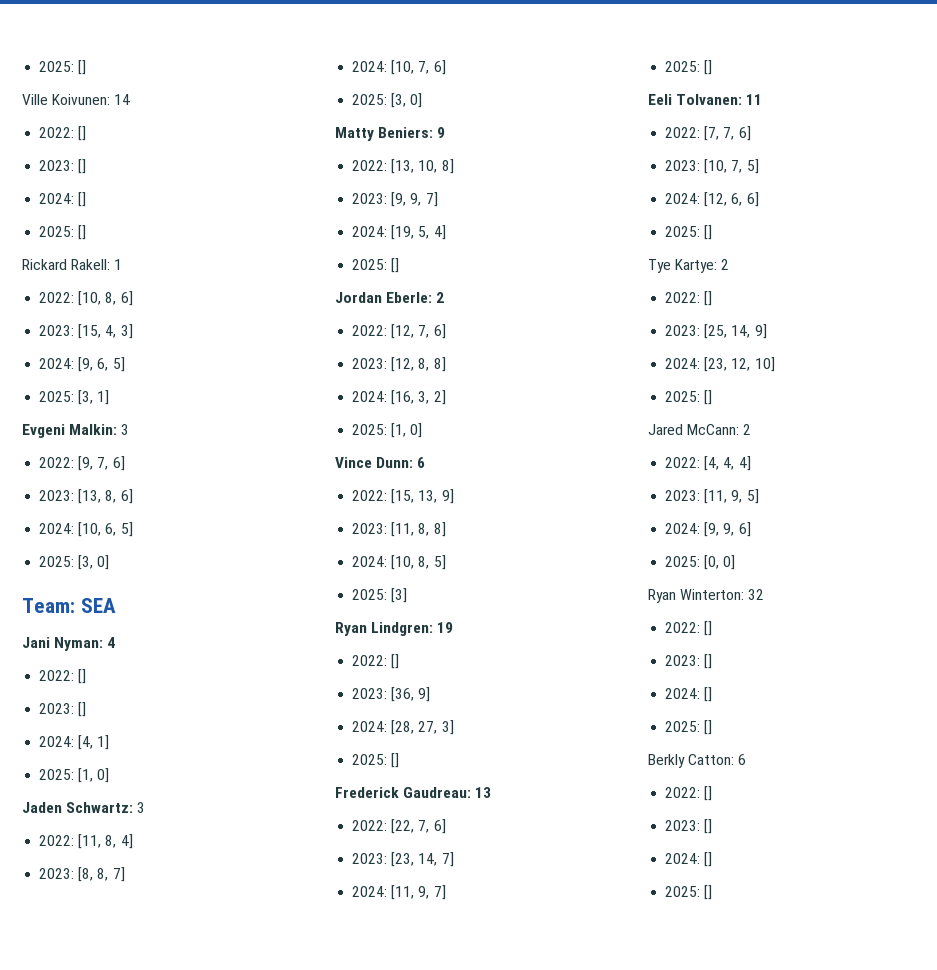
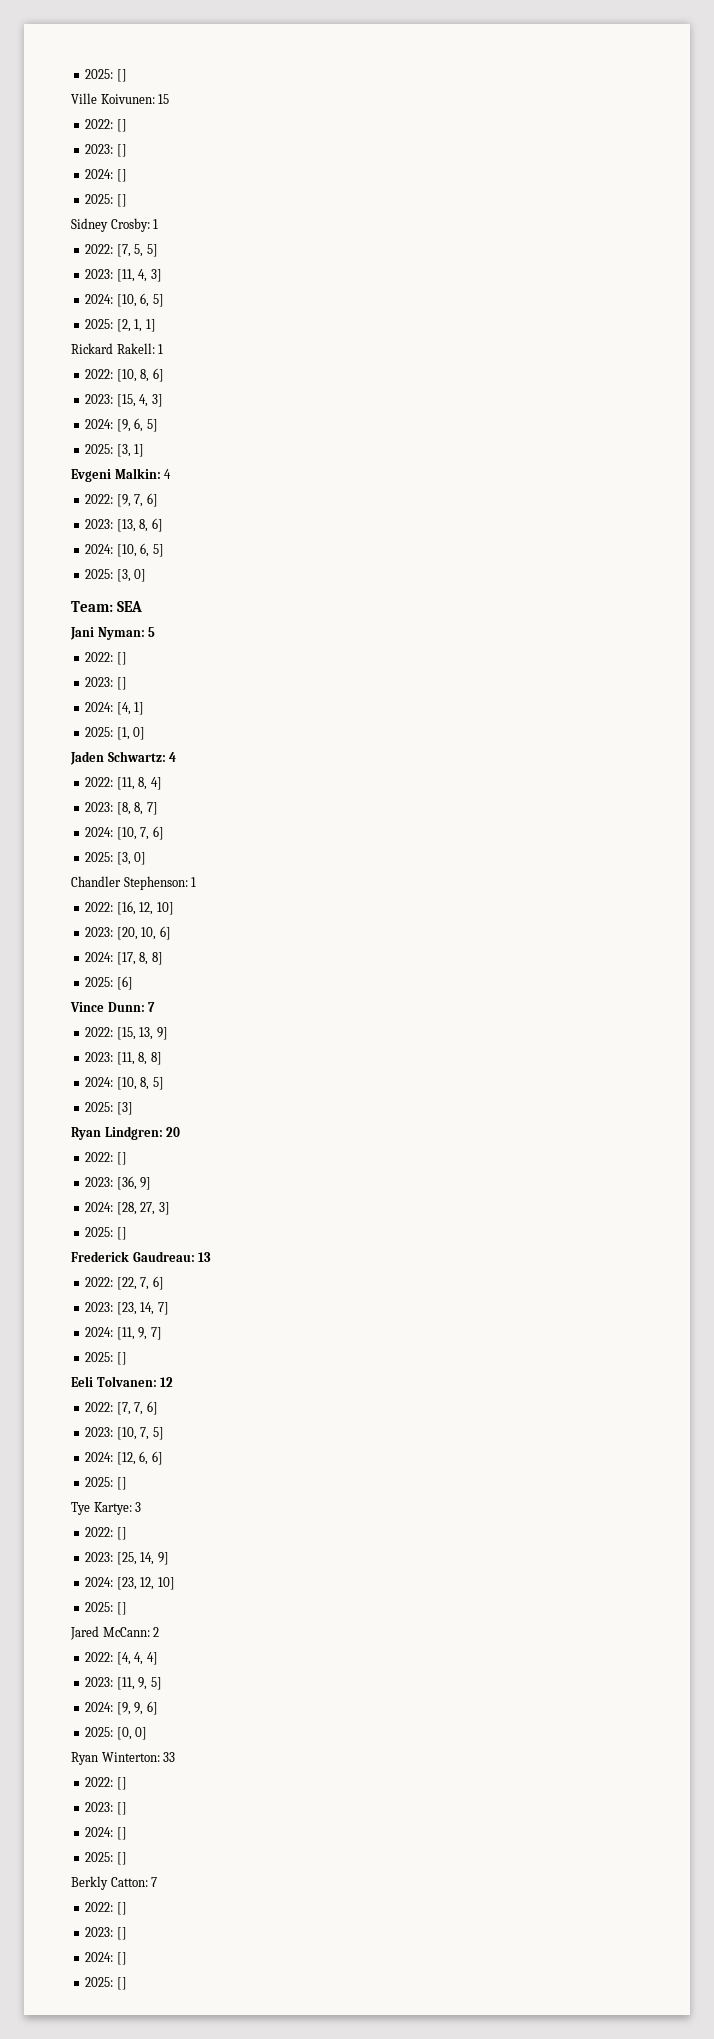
[114,94,131,105] [39,126,87,141] [39,159,87,174] [39,192,87,207] [39,225,87,240] 14 // 2022: [] // 2023: [] // 2024: [] // 2025: [] -> [158,94,170,104] [85,119,127,132] [85,144,127,157] [85,169,127,182] [85,194,127,207] [71,218,159,232] [85,244,158,257] [85,269,162,282] [85,293,164,307] [85,319,156,332] 15 // 2022: [] // 2023: [] // 2024: [] // 2025: [] // Sidney Crosby: 1 // 2022: [7, 5, 5] // 2023: [11, 4, 3] // 2024: [10, 6, 5] // 2025: [2, 1, 1]
[121,424,130,435] 3 -> [164,469,172,479] 4
[107,637,116,648] 4 -> [148,627,156,637] 5
[137,802,146,813] 3 -> [169,752,177,762] 4
[335,127,446,141] [352,159,454,174] [352,192,438,207] [352,225,446,240] [352,258,400,273] [335,292,445,303] [352,324,446,339] [352,357,446,372] [352,390,446,405] [352,423,423,438] Matty Beniers: 9 // 2022: [13, 10, 8] // 2023: [9, 9, 7] // 2024: [19, 5, 4] // 2025: [] // Jordan Eberle: 2 // 2022: [12, 7, 6] // 2023: [12, 8, 8] // 2024: [16, 3, 2] // 2025: [1, 0] -> [71,876,197,890] [85,901,174,915] [85,926,171,940] [85,952,163,965] [85,976,133,990] Chandler Stephenson: 1 // 2022: [16, 12, 10] // 2023: [20, 10, 6] // 2024: [17, 8, 8] // 2025: [6]
[417,457,426,468] 6 -> [148,1002,156,1012] 7
[437,622,454,633] 19 -> [166,1127,181,1137] 20
[746,94,763,105] 11 -> [160,1377,174,1387] 12
[721,259,730,270] 2 -> [135,1502,142,1512] 3
[748,589,765,600] 32 -> [163,1752,176,1762] 33
[738,754,747,765] 6 -> [151,1877,158,1887] 7

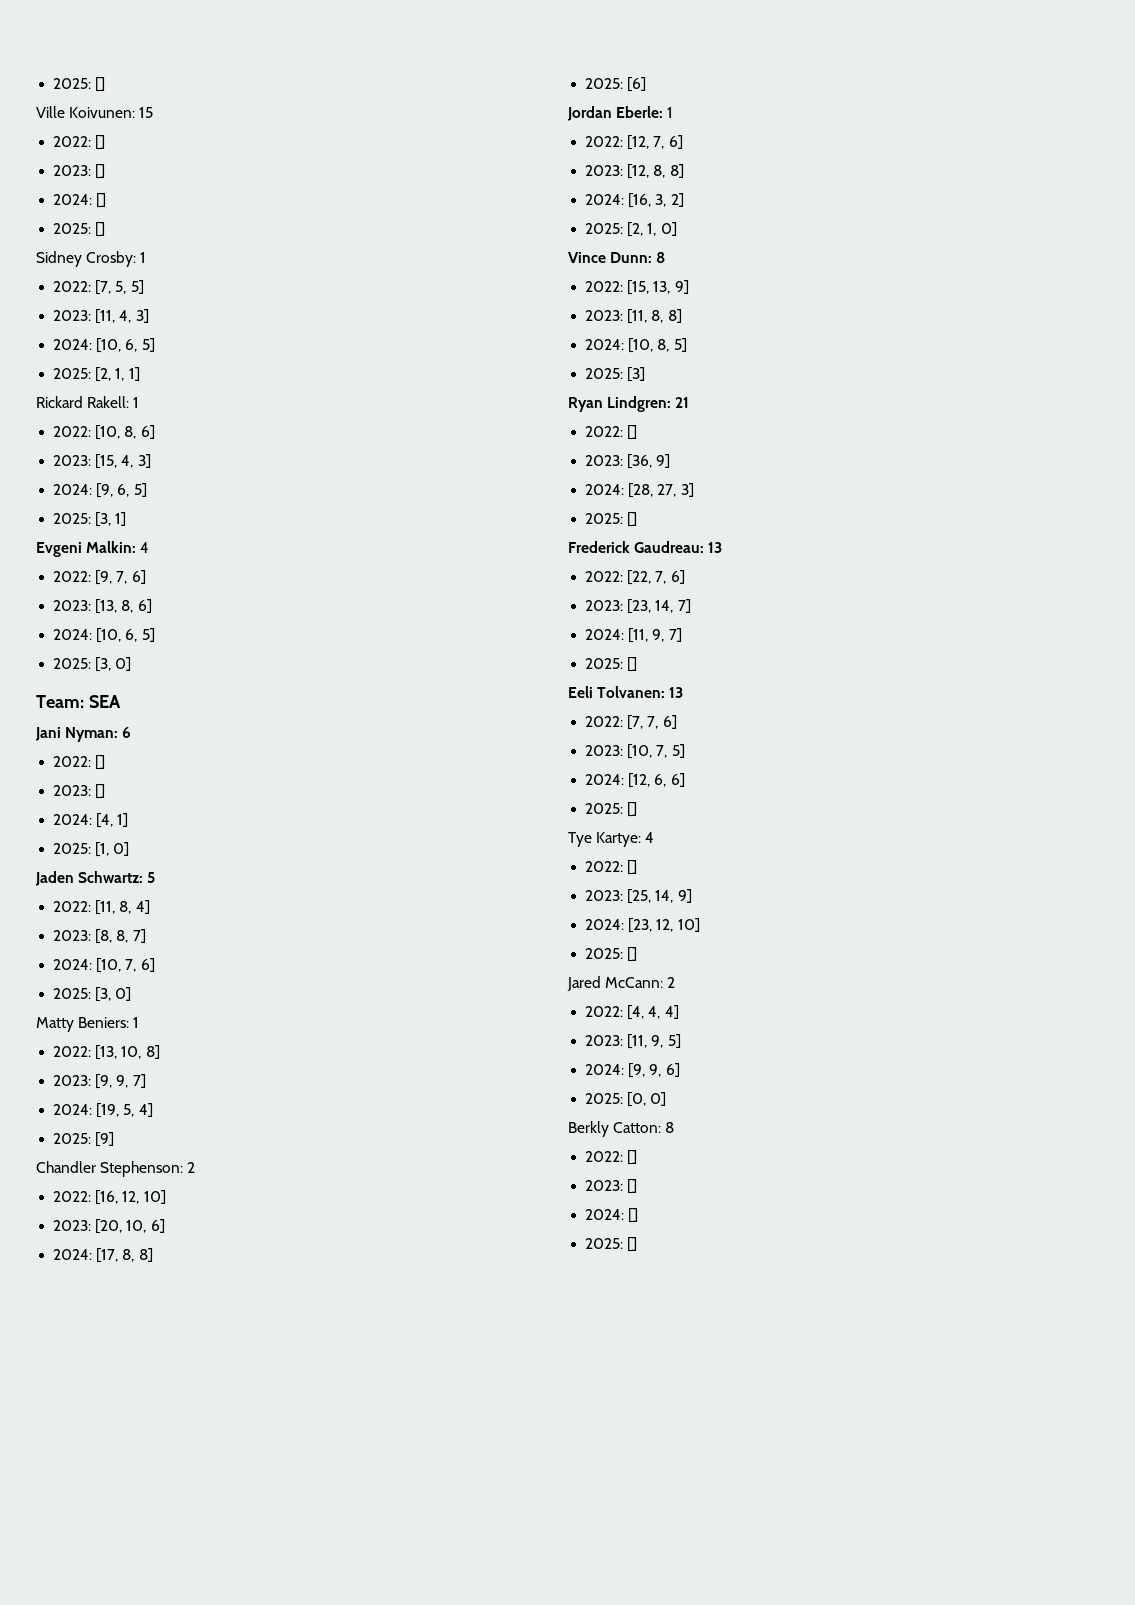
[148,627,156,637] 5 -> [122,727,132,738] 6
[169,752,177,762] 4 -> [147,872,156,883] 5
(147, 858) none -> [36,1017,140,1032] [53,1045,160,1060] [53,1074,146,1089] [53,1103,153,1118] [53,1132,115,1147] // Matty Beniers: 1 // 2022: [13, 10, 8] // 2023: [9, 9, 7] // 2024: [19, 5, 4] // 2025: [9]
[191,877,197,887] 1 -> [187,1162,196,1173] 2
(133, 983) none -> [567,106,674,121] [585,135,683,150] [585,164,684,179] [585,193,684,208] [585,222,677,237] // Jordan Eberle: 1 // 2022: [12, 7, 6] // 2023: [12, 8, 8] // 2024: [16, 3, 2] // 2025: [2, 1, 0]
[148,1002,156,1012] 7 -> [656,252,666,263] 8
[166,1127,181,1137] 20 -> [675,397,690,408] 21
[160,1377,174,1387] 12 -> [669,687,684,698] 13
[135,1502,142,1512] 3 -> [645,832,655,843] 4
[71,1752,176,1765] [85,1777,127,1790] [85,1802,127,1815] [85,1827,127,1840] [85,1852,127,1865] [71,1876,158,1890] [85,1902,127,1915] [85,1927,127,1940] [85,1952,127,1965] [85,1977,127,1990] Ryan Winterton: 33 // 2022: [] // 2023: [] // 2024: [] // 2025: [] // Berkly Catton: 7 // 2022: [] // 2023: [] // 2024: [] // 2025: [] -> [568,1121,675,1137] [585,1150,638,1165] [585,1179,638,1194] [585,1208,639,1223] [585,1237,638,1252] Berkly Catton: 8 // 2022: [] // 2023: [] // 2024: [] // 2025: []

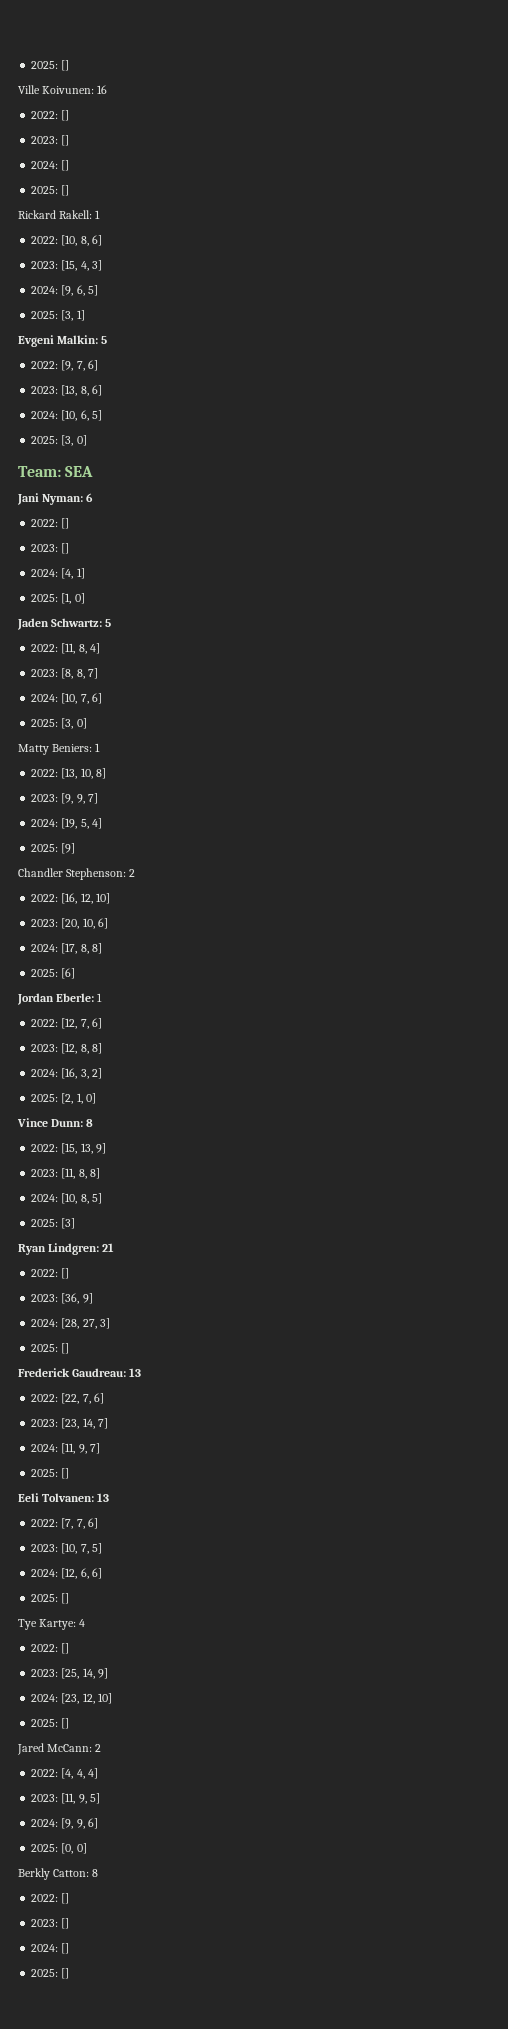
[139,107,154,118] [53,135,106,150] [53,164,106,179] [53,193,107,208] [53,222,106,237] [36,251,147,267] [53,280,144,295] [53,309,149,324] [53,338,155,353] [53,367,140,382] 15 // 2022: [] // 2023: [] // 2024: [] // 2025: [] // Sidney Crosby: 1 // 2022: [7, 5, 5] // 2023: [11, 4, 3] // 2024: [10, 6, 5] // 2025: [2, 1, 1] -> [97,85,108,94] [31,110,70,121] [31,135,70,146] [31,160,70,171] [31,185,70,196] 16 // 2022: [] // 2023: [] // 2024: [] // 2025: []
[140,542,150,553] 4 -> [101,336,108,344] 5

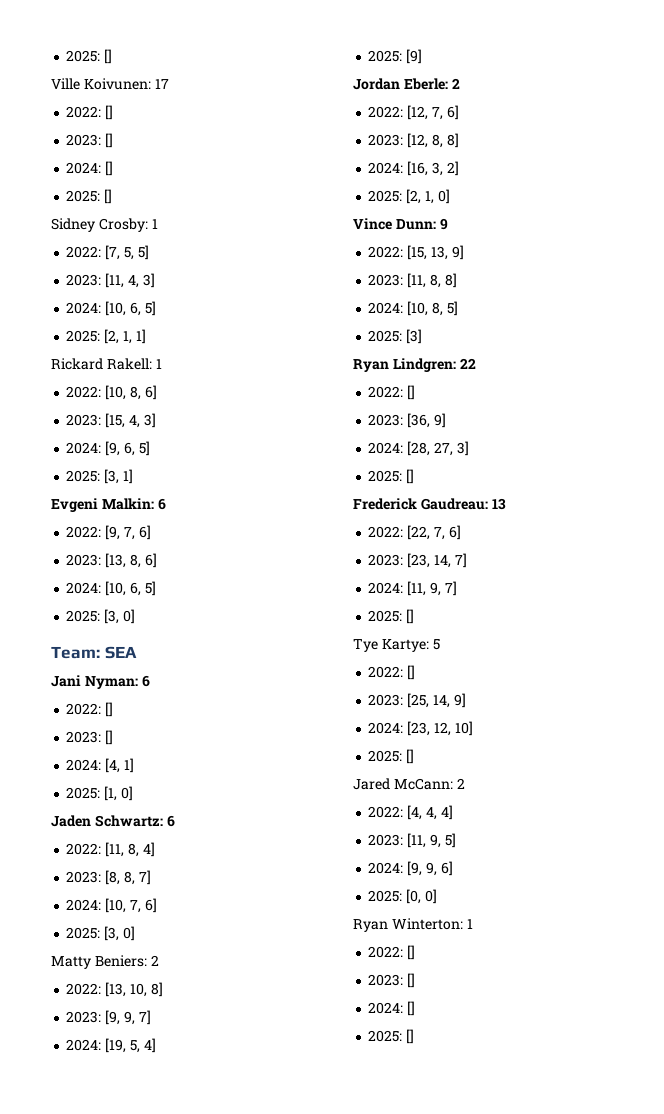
[97,85,108,94] [31,110,70,121] [31,135,70,146] [31,160,70,171] [31,185,70,196] 16 // 2022: [] // 2023: [] // 2024: [] // 2025: [] -> [154,79,169,89] [66,105,114,120] [66,133,114,148] [66,161,114,176] [66,189,113,204] [51,218,158,232] [66,245,149,260] [66,273,155,288] [66,301,156,316] [66,329,146,344] 17 // 2022: [] // 2023: [] // 2024: [] // 2025: [] // Sidney Crosby: 1 // 2022: [7, 5, 5] // 2023: [11, 4, 3] // 2024: [10, 6, 5] // 2025: [2, 1, 1]
[101,336,108,344] 5 -> [157,498,166,510] 6
[105,619,112,627] 5 -> [166,815,175,827] 6
[95,743,101,752] 1 -> [150,955,159,966] 2
[18,868,136,880] [31,893,110,904] [31,918,108,929] [31,943,102,954] [31,968,76,979] // Chandler Stephenson: 2 // 2022: [16, 12, 10] // 2023: [20, 10, 6] // 2024: [17, 8, 8] // 2025: [6] -> (423, 56) none
[97,993,103,1002] 1 -> [451,78,460,89] 2
[86,1119,94,1127] 8 -> [439,218,448,230] 9
[102,1243,115,1252] 21 -> [459,358,476,369] 22
[18,1493,110,1502] [31,1518,98,1529] [31,1543,102,1554] [31,1568,102,1579] [31,1593,70,1604] // Eeli Tolvanen: 13 // 2022: [7, 7, 6] // 2023: [10, 7, 5] // 2024: [12, 6, 6] // 2025: [] -> (415, 616) none
[79,1619,86,1627] 4 -> [432,639,440,650] 5
[18,1868,99,1880] Berkly Catton: 8 -> [353,918,473,932] Ryan Winterton: 1

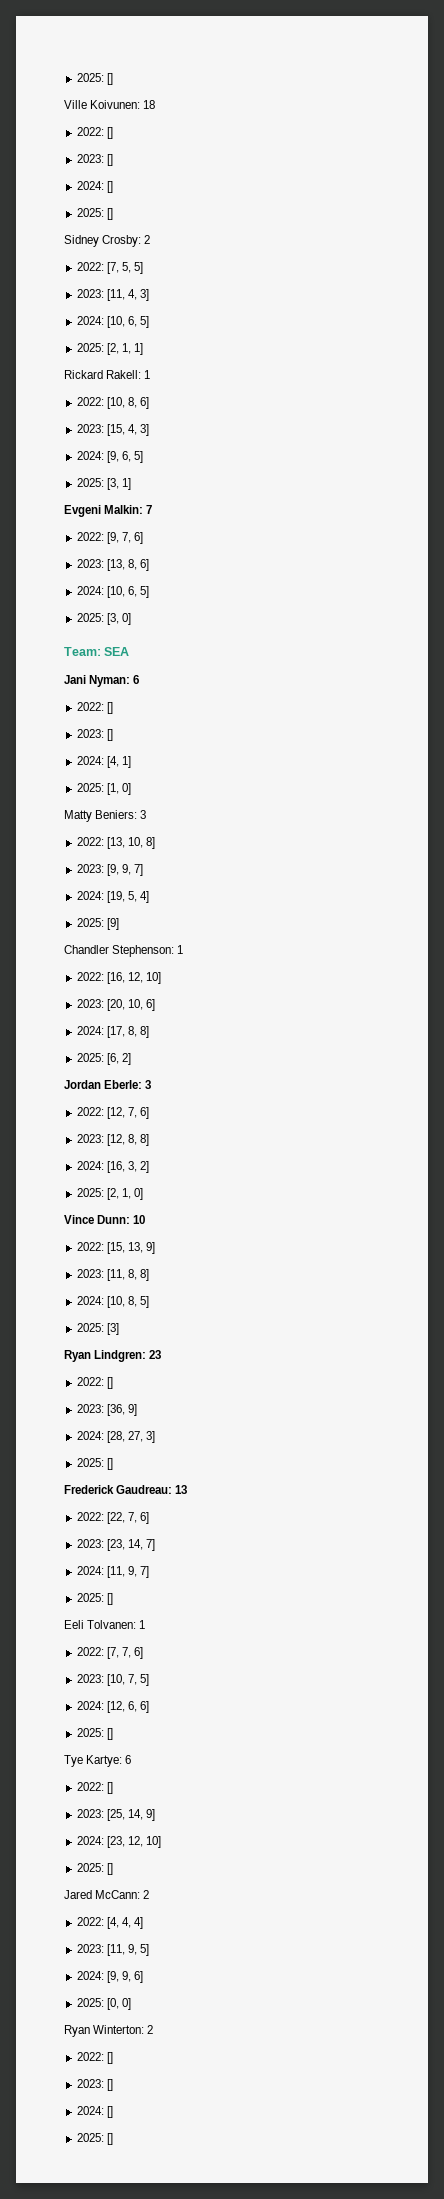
[154,79,169,89] 17 -> [143,100,156,109] 18
[151,219,158,229] 1 -> [144,235,151,244] 2
[157,498,166,510] 6 -> [146,505,153,514] 7
[51,815,175,827] [66,842,155,857] [66,870,151,885] [66,898,157,913] [66,926,135,941] // Jaden Schwartz: 6 // 2022: [11, 8, 4] // 2023: [8, 8, 7] // 2024: [10, 7, 6] // 2025: [3, 0] -> (131, 789) none
[150,955,159,966] 2 -> [140,810,147,819] 3
(423, 56) none -> [64,945,184,957] [76,972,161,984] [76,999,155,1011] [76,1026,149,1038] [76,1053,131,1065] // Chandler Stephenson: 1 // 2022: [16, 12, 10] // 2023: [20, 10, 6] // 2024: [17, 8, 8] // 2025: [6, 2]
[451,78,460,89] 2 -> [145,1080,152,1089] 3
[439,218,448,230] 9 -> [133,1215,146,1224] 10
[459,358,476,369] 22 -> [149,1350,162,1359] 23
(415, 616) none -> [64,1620,146,1629] [76,1647,143,1659] [76,1674,149,1686] [76,1701,149,1713] [76,1728,113,1740] // Eeli Tolvanen: 1 // 2022: [7, 7, 6] // 2023: [10, 7, 5] // 2024: [12, 6, 6] // 2025: []
[432,639,440,650] 5 -> [125,1755,132,1764] 6
[466,919,473,929] 1 -> [147,2025,154,2034] 2

